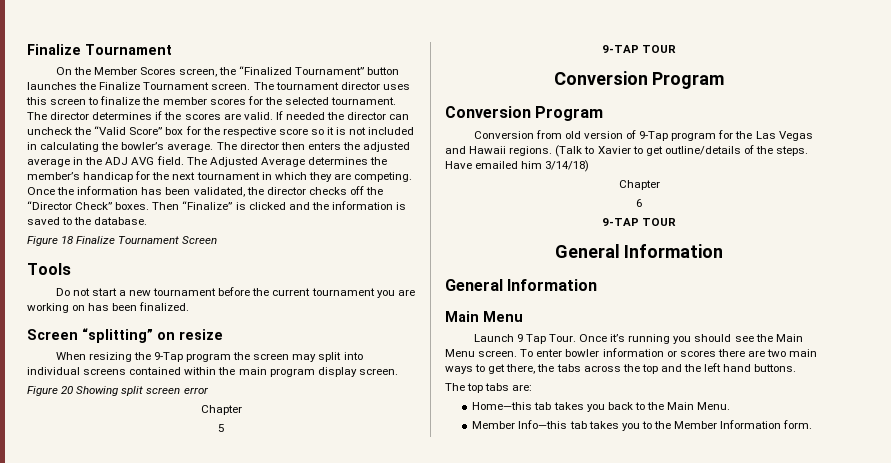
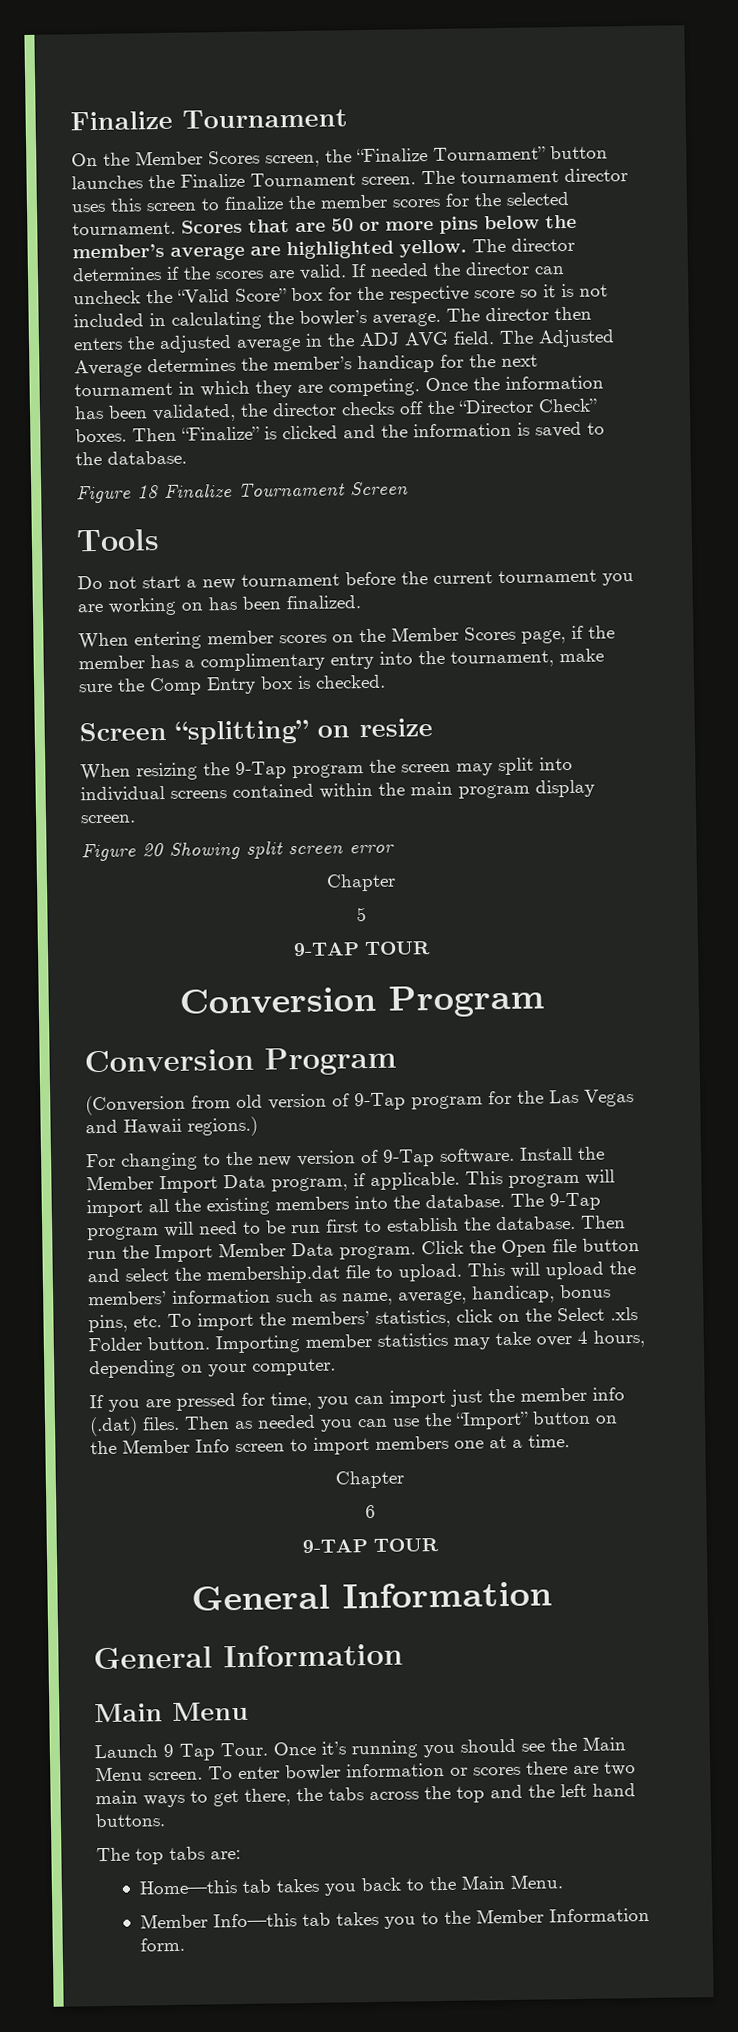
[239,66,293,75] “Finalized -> [356,148,428,163] “Finalize
(397, 101) none -> [181,214,577,234] [72,239,467,261] Scores that are 50 or more pins below the member’s average are highlighted yellow.
(190, 306) none -> [78,625,615,650] [78,648,604,672] [79,674,386,696] // When entering member scores on the Member Scores page, if the member has a complimentary entry into the tournament, make sure the Comp Entry box is checked.
[473,131,534,139] Conversion -> [85,1094,186,1116] (Conversion
[509,145,809,157] [445,160,590,172] regions. (Talk to Xavier to get outline/details of the steps. Have emailed him 3/14/18) -> [187,1116,258,1137] [86,1146,605,1171] [86,1169,615,1194] [86,1192,601,1218] [87,1215,626,1241] [87,1238,640,1263] [87,1261,636,1285] [88,1284,611,1306] [88,1307,638,1333] [88,1329,645,1354] [89,1358,336,1379] [89,1387,625,1412] [89,1410,618,1437] [90,1434,570,1455] regions.) // For changing to the new version of 9-Tap software. Install the Member Import Data program, if applicable. This program will import all the existing members into the database. The 9-Tap program will need to be run first to establish the database. Then run the Import Member Data program. Click the Open file button and select the membership.dat file to upload. This will upload the members’ information such as name, average, handicap, bonus pins, etc. To import the members’ statistics, click on the Select .xls Folder button. Importing member statistics may take over 4 hours, depending on your computer. // If you are pressed for time, you can import just the member info (.dat) files. Then as needed you can use the “Import” button on the Member Info screen to import members one at a time.

